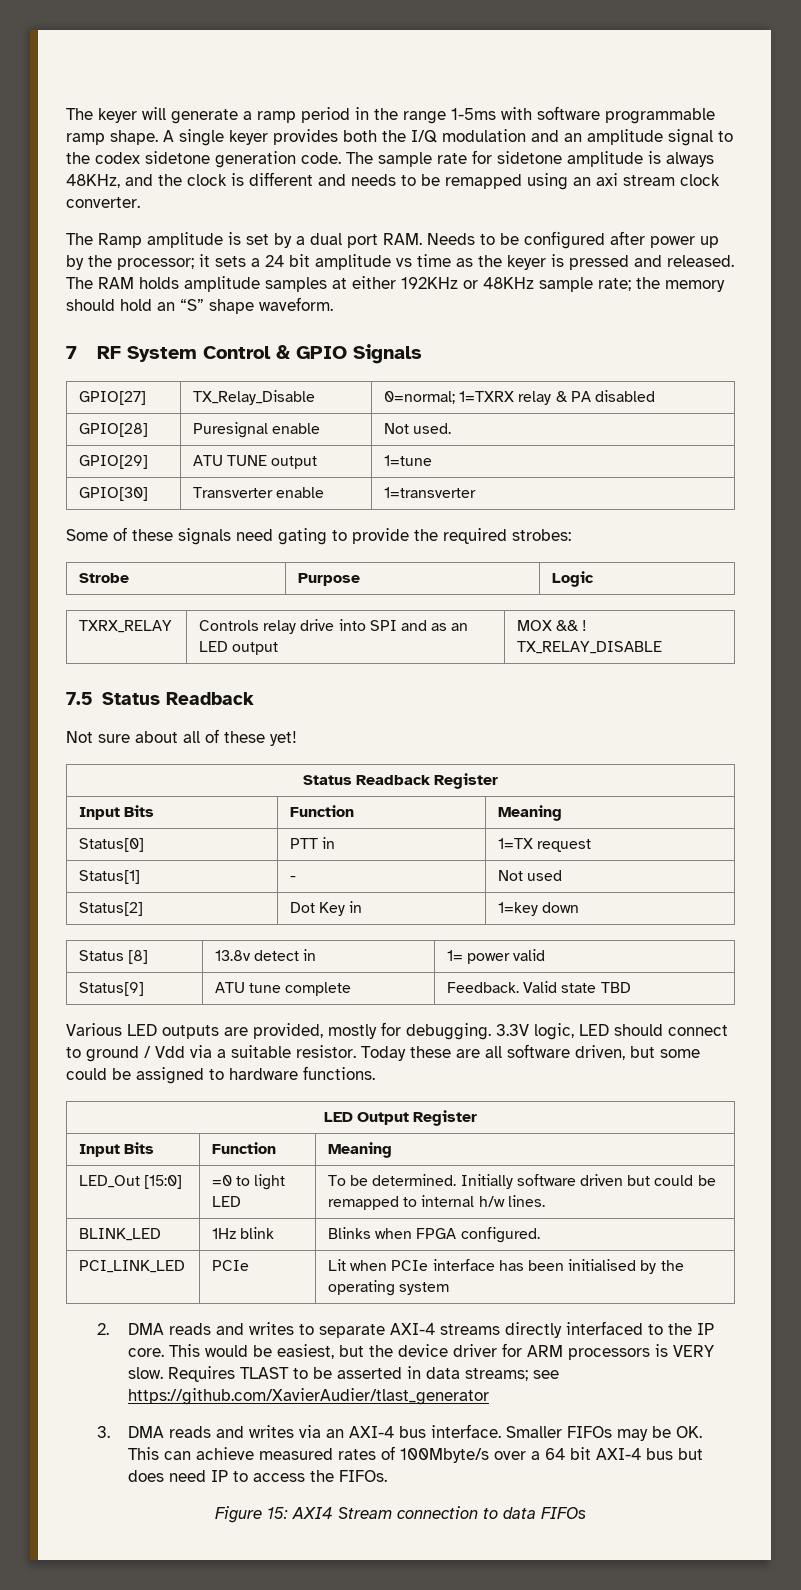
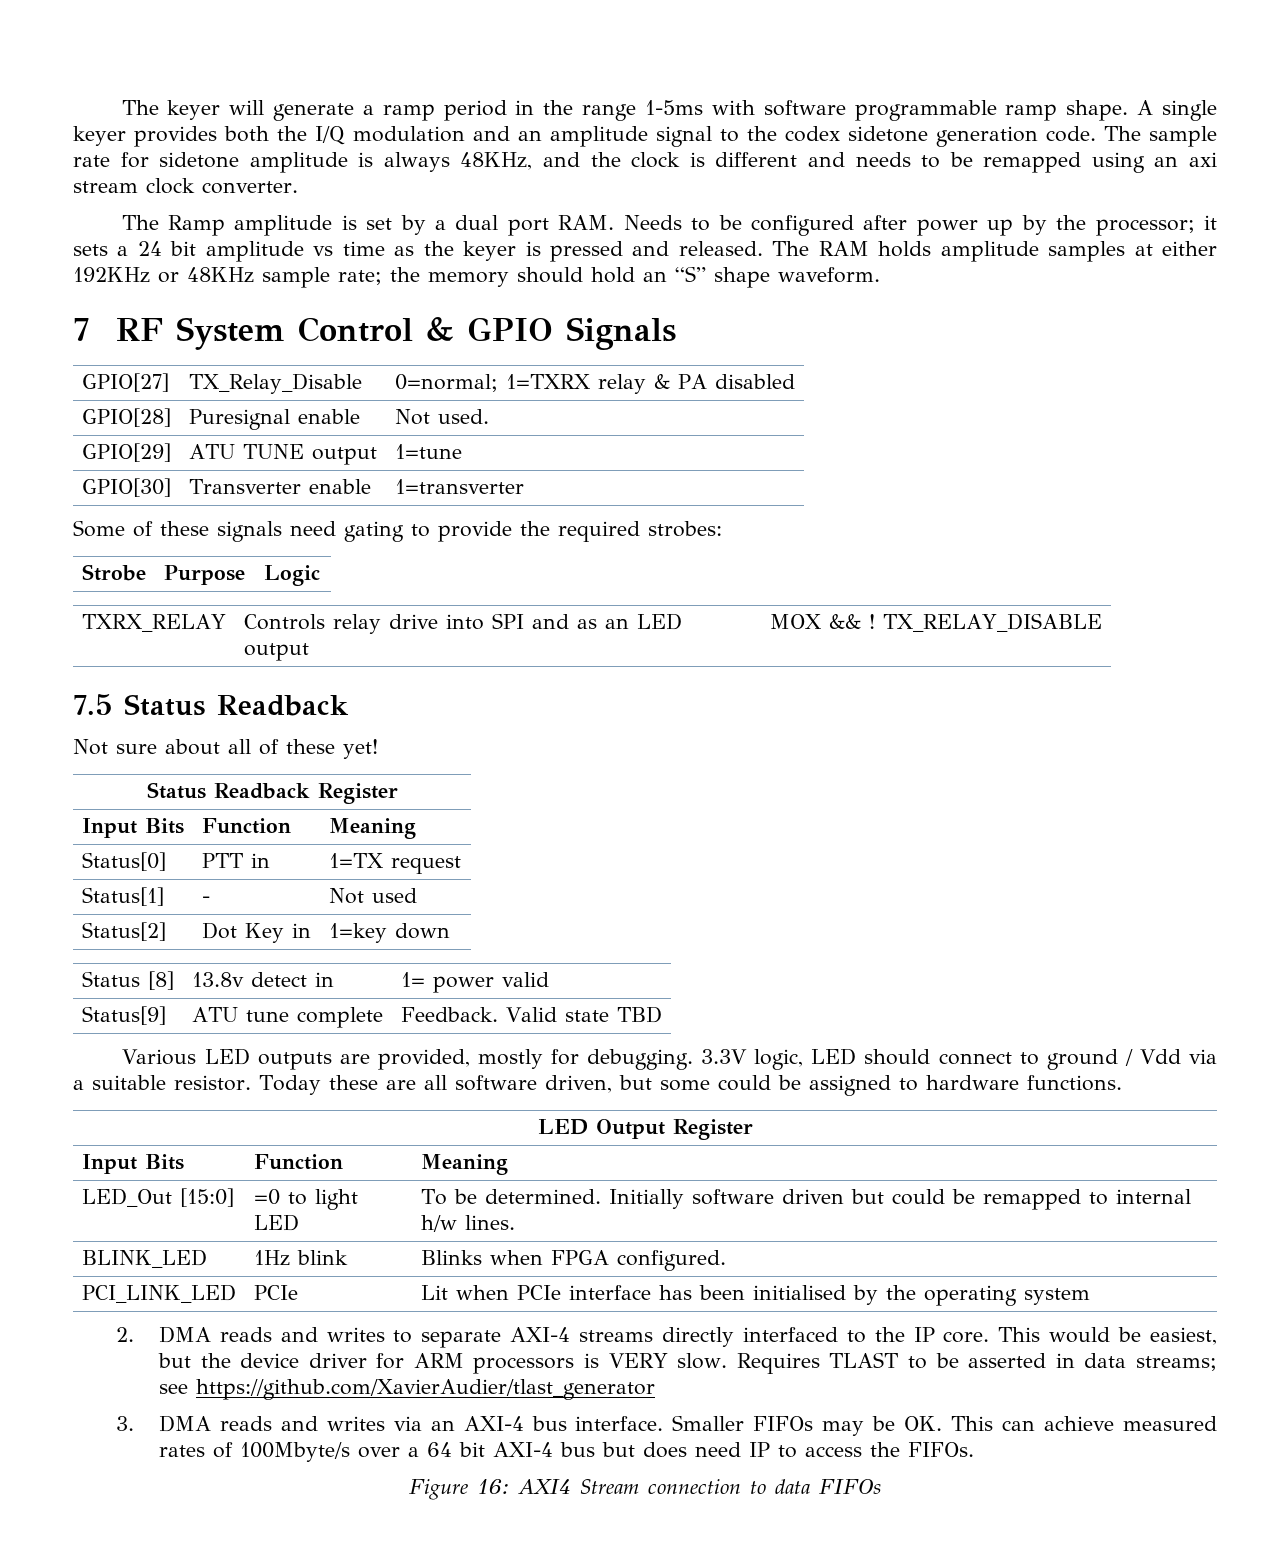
[267,1507,288,1519] 15: -> [477,1479,510,1494] 16:

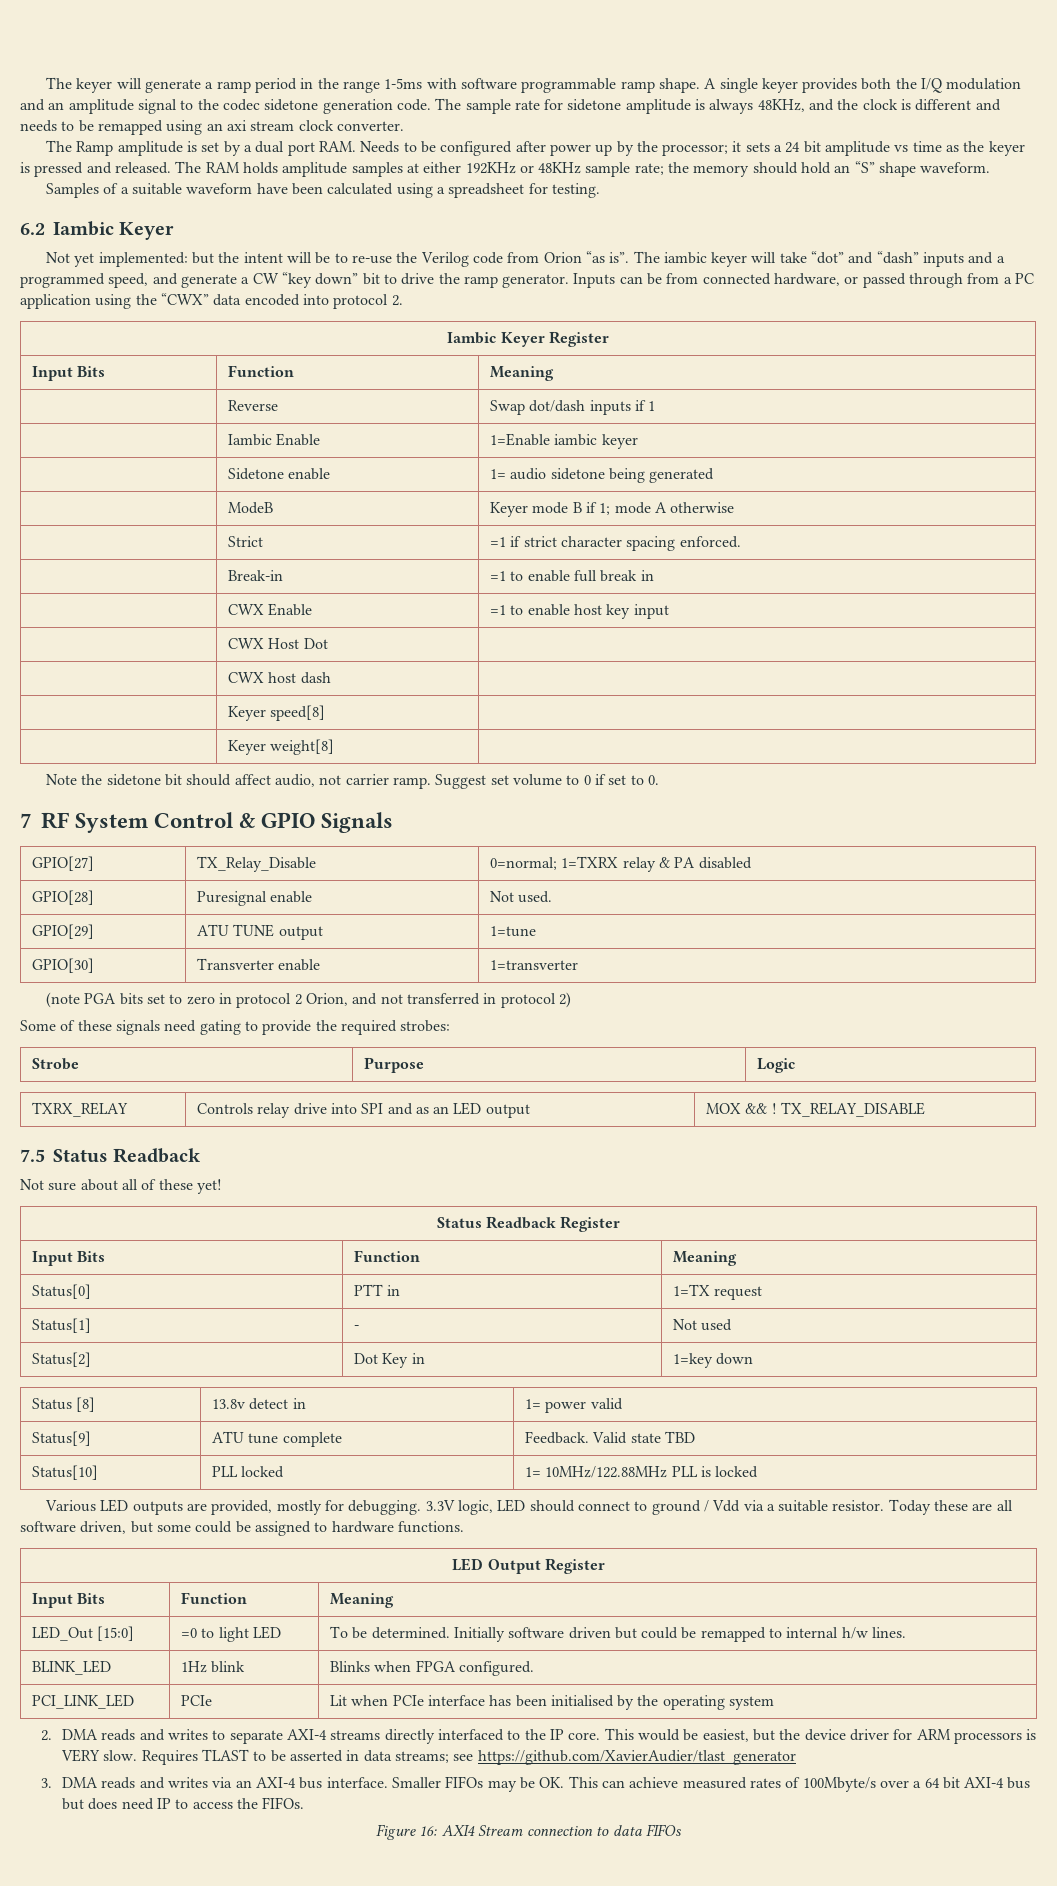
[785,126,840,142] codex -> [222,99,260,111] codec
(880, 275) none -> [46,183,600,198] [20,221,175,240] [46,251,1005,267] [20,272,1035,288] [20,293,403,309] [447,331,609,347] [31,366,106,381] [227,365,294,377] [489,366,554,381] [227,400,278,411] [489,400,656,415] [227,433,321,446] [489,433,638,449] [227,468,331,480] [489,468,715,483] [227,502,273,514] [489,502,735,517] [227,536,263,547] [489,536,741,551] [227,570,283,581] [489,570,654,582] [227,603,313,616] [489,604,669,619] [227,638,328,649] [227,672,331,684] [227,705,326,721] [227,739,335,755] [46,774,659,789] // Samples of a suitable waveform have been calculated using a spreadsheet for testing. // 6.2 Iambic Keyer // Not yet implemented: but the intent will be to re-use the Verilog code from Orion “as is”. The iambic keyer will take “dot” and “dash” inputs and a programmed speed, and generate a CW “key down” bit to drive the ramp generator. Inputs can be from connected hardware, or passed through from a PC application using the “CWX” data encoded into protocol 2. // Iambic Keyer Register // Input Bits | Function | Meaning // | Reverse | Swap dot/dash inputs if 1 // | Iambic Enable | 1=Enable iambic keyer // | Sidetone enable | 1= audio sidetone being generated // | ModeB | Keyer mode B if 1; mode A otherwise // | Strict | =1 if strict character spacing enforced. // | Break-in | =1 to enable full break in // | CWX Enable | =1 to enable host key input // | CWX Host Dot | // | CWX host dash | // | Keyer speed[8] | // | Keyer weight[8] | // Note the sidetone bit should affect audio, not carrier ramp. Suggest set volume to 0 if set to 0.
(524, 486) none -> [46,992,571,1008] // (note PGA bits set to zero in protocol 2 Orion, and not transferred in protocol 2)
(662, 1014) none -> [31,1465,98,1480] [211,1466,285,1478] [524,1466,759,1478] // Status[10] | PLL locked | 1= 10MHz/122.88MHz PLL is locked

